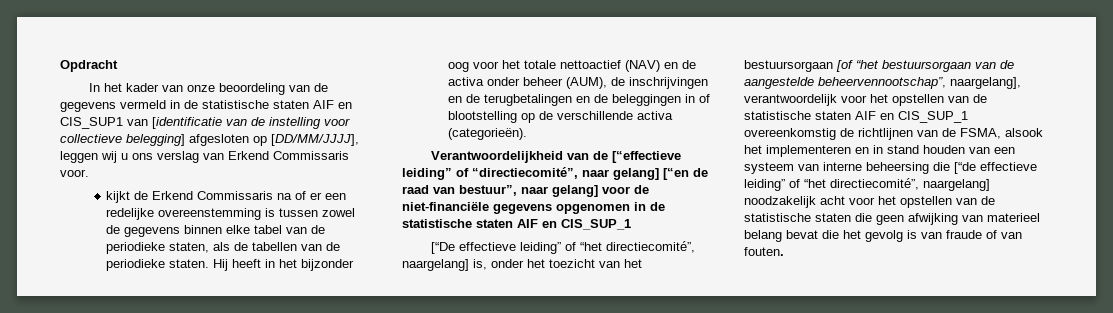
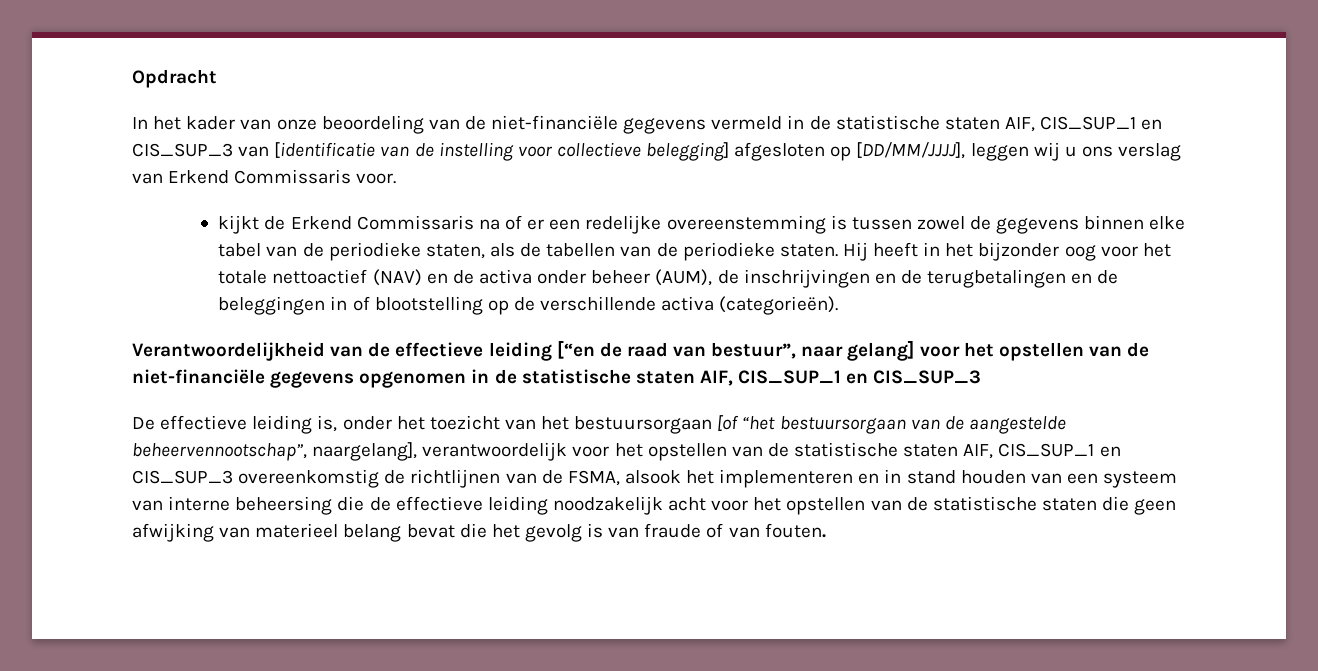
(328, 87) none -> [491,115,619,130] niet-financiële
[313,100,352,109] [60,117,123,129] AIF en CIS_SUP1 -> [1004,116,1163,132] [132,143,233,157] AIF, CIS_SUP_1 en CIS_SUP_3
[611,151,681,163] [402,167,659,180] [“effectieve leiding” of “directiecomité”, naar gelang] -> [395,342,552,361] effectieve leiding
(630, 190) none -> [963,342,1122,361] het opstellen van
[517,219,631,230] [430,241,695,254] [402,259,469,271] AIF en CIS_SUP_1 // [“De effectieve leiding” of “het directiecomité”, naargelang] -> [699,370,982,386] [132,415,313,434] AIF, CIS_SUP_1 en CIS_SUP_3 // De effectieve leiding
[855,111,968,123] AIF en CIS_SUP_1 -> [963,443,1121,459] [132,470,233,484] AIF, CIS_SUP_1 en CIS_SUP_3
[954,162,1037,174] [744,178,990,191] [“de effectieve leiding” of “het directiecomité”, naargelang] -> [369,496,548,515] de effectieve leiding

